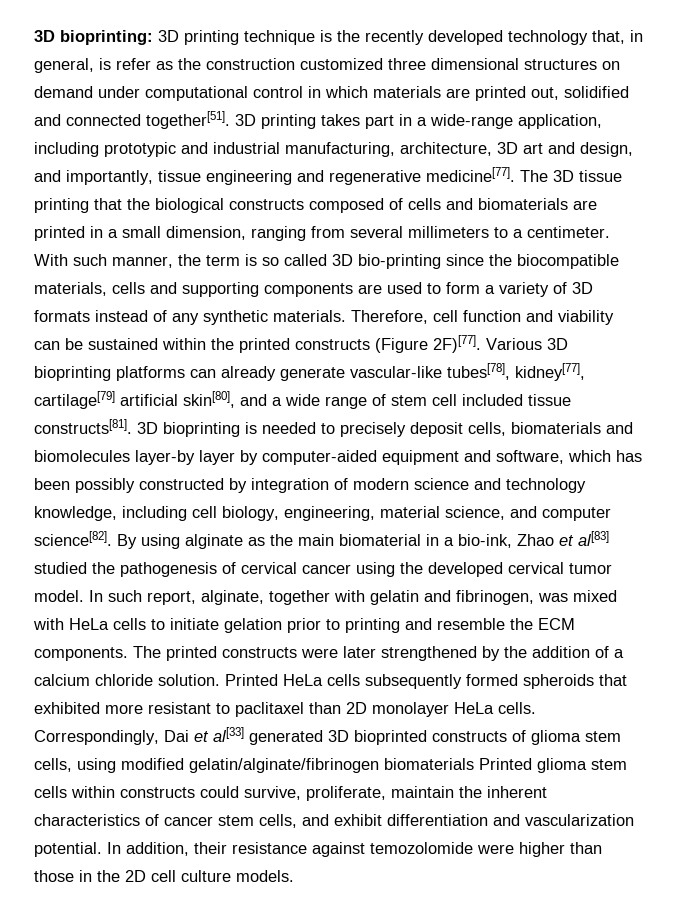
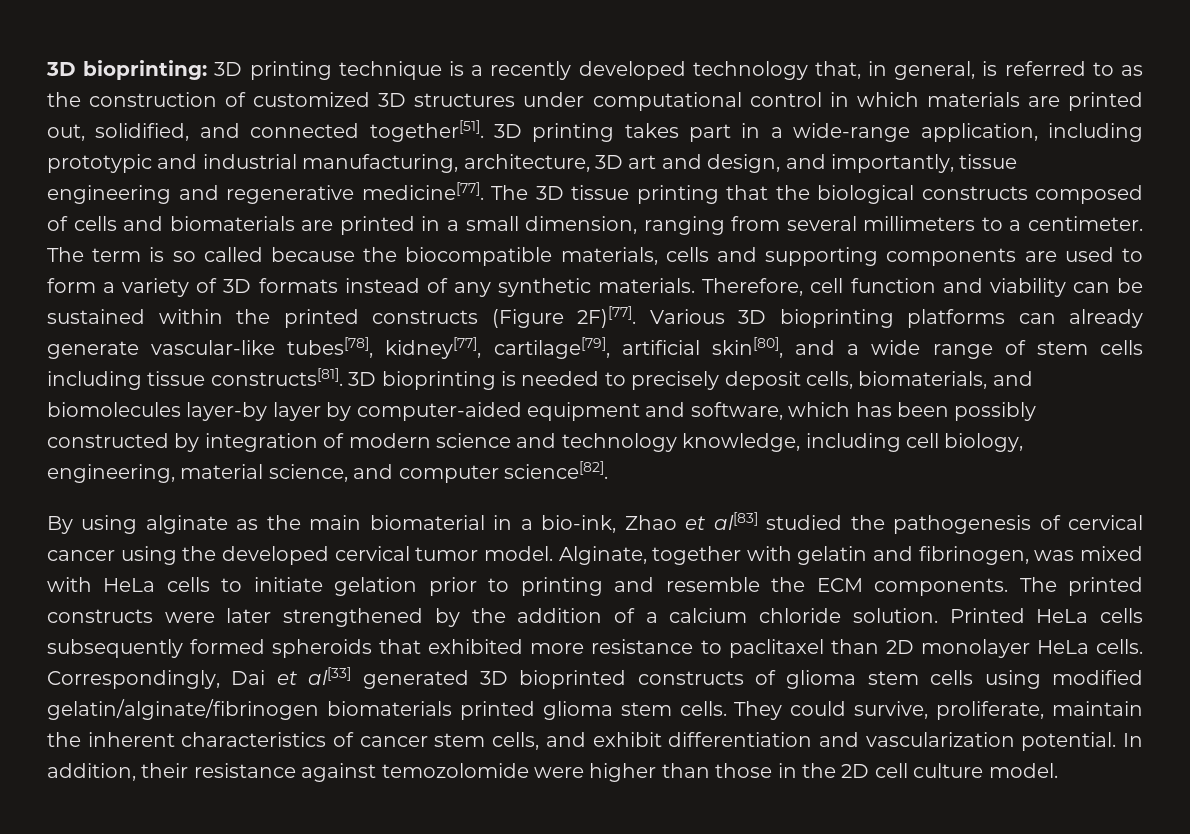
[337,30,360,42] the -> [471,65,484,76] a
[116,58,151,70] refer -> [1004,61,1114,76] referred to
[300,58,620,70] [34,86,93,98] customized three dimensional structures on demand -> [225,92,516,107] of customized 3D structures
[564,86,629,98] solidified -> [95,123,190,141] solidified,
[34,254,201,268] With such manner, the -> [47,247,84,262] The
[332,254,484,269] 3D bio-printing since -> [271,247,355,262] because
[34,391,115,409] cartilage[79] -> [493,337,610,359] cartilage[79],
[432,394,523,406] cell included -> [1100,340,1144,355] [47,371,142,390] cells including
[511,422,601,434] biomaterials -> [858,371,988,389] biomaterials,
(112, 538) none -> (608, 470) //
[89,590,264,605] In such report, alginate, -> [558,546,647,565] Alginate,
[148,702,211,714] resistant -> [591,639,694,654] resistance
[34,758,72,772] cells, -> [930,670,974,685] cells
[479,758,627,773] [34,786,195,798] Printed glioma stem cells within constructs -> [459,701,783,720] printed glioma stem cells. They
[236,870,294,882] models. -> [988,763,1058,778] model.

